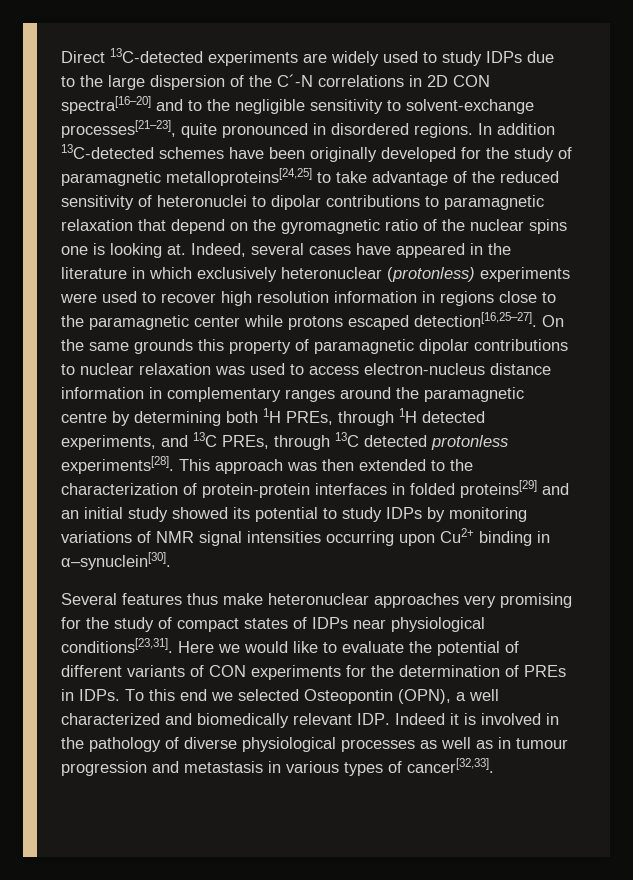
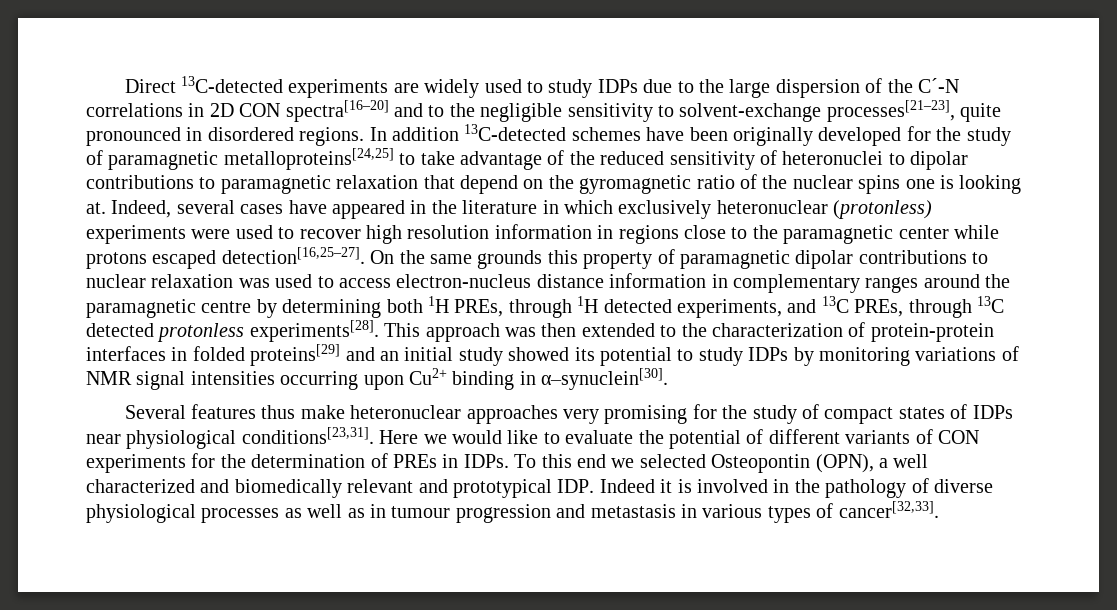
(352, 719) none -> [418,479,552,498] and prototypical

